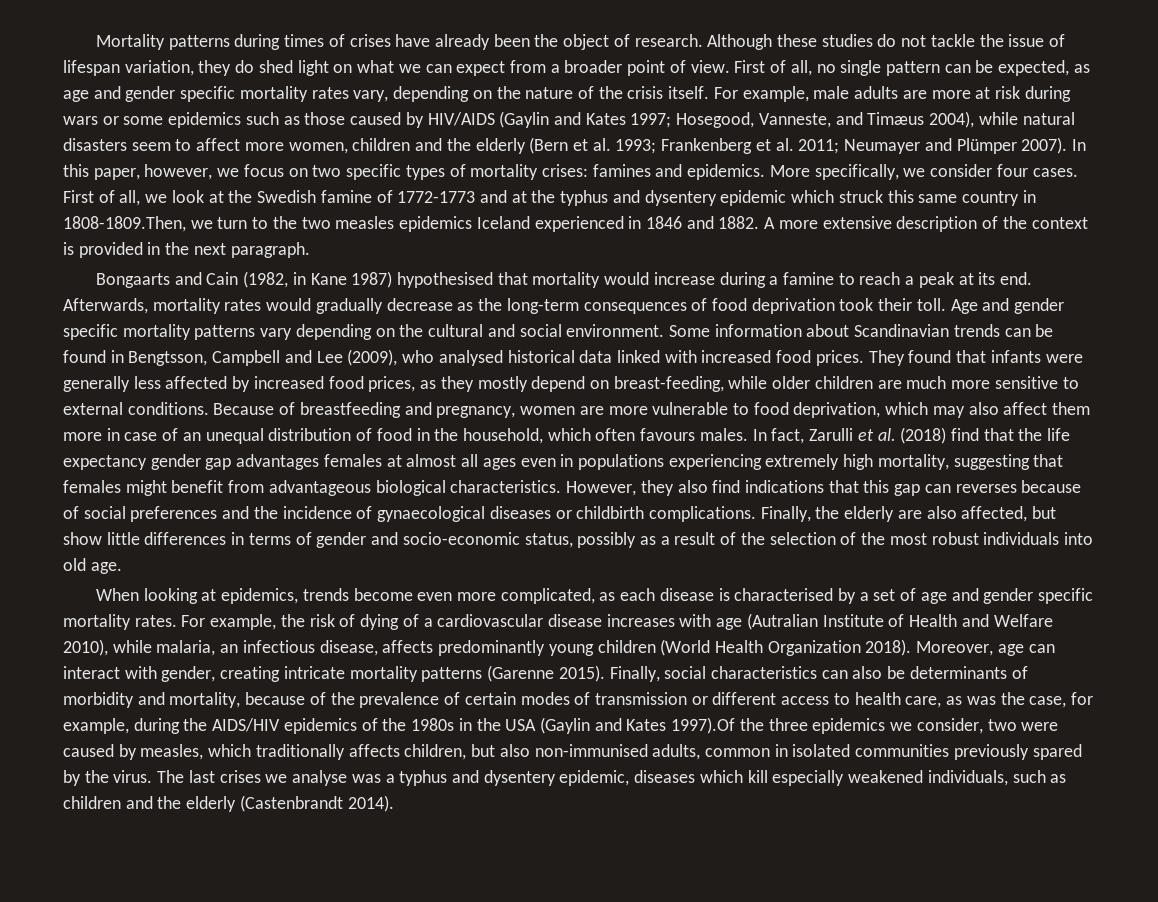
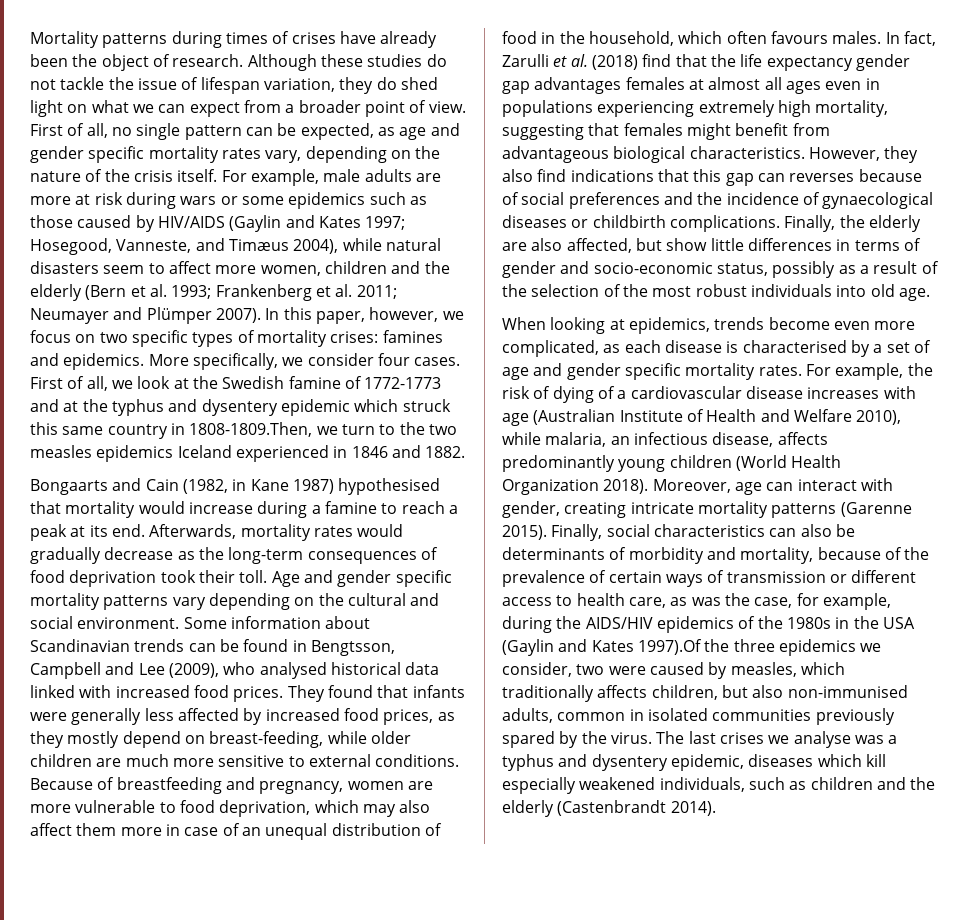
[764,216,1088,232] [63,242,310,258] A more extensive description of the context is provided in the next paragraph. -> (466, 452) none
[746,613,818,630] (Autralian -> [533,409,616,425] (Australian
[520,692,570,705] modes -> [665,574,703,587] ways

